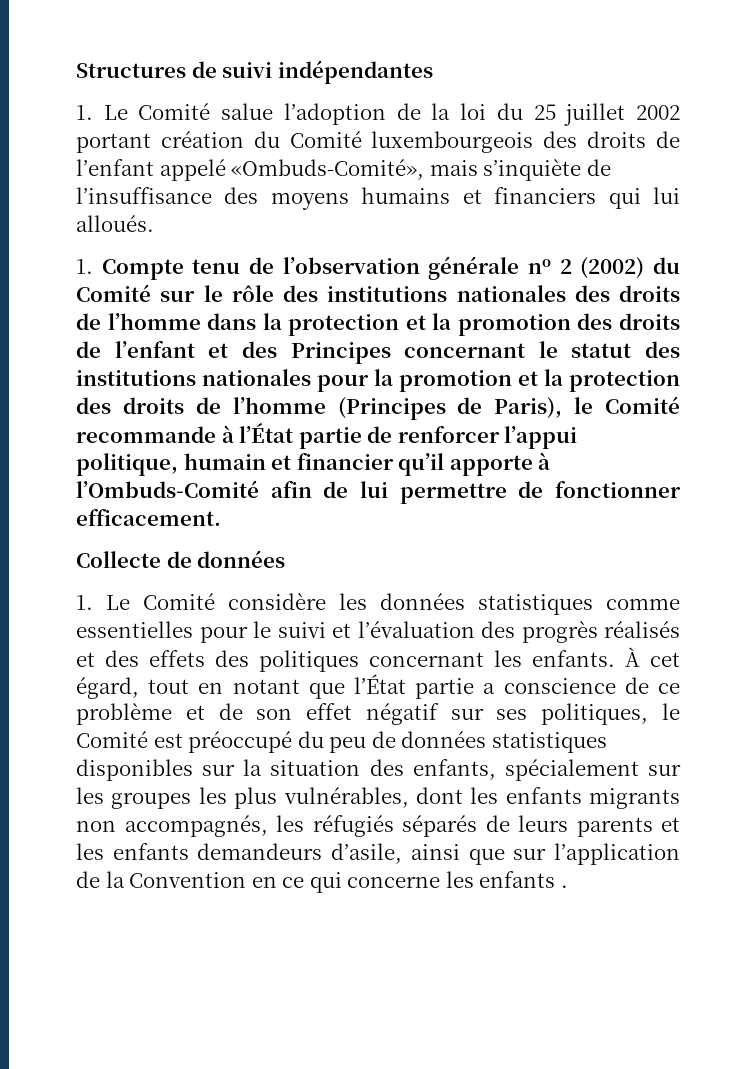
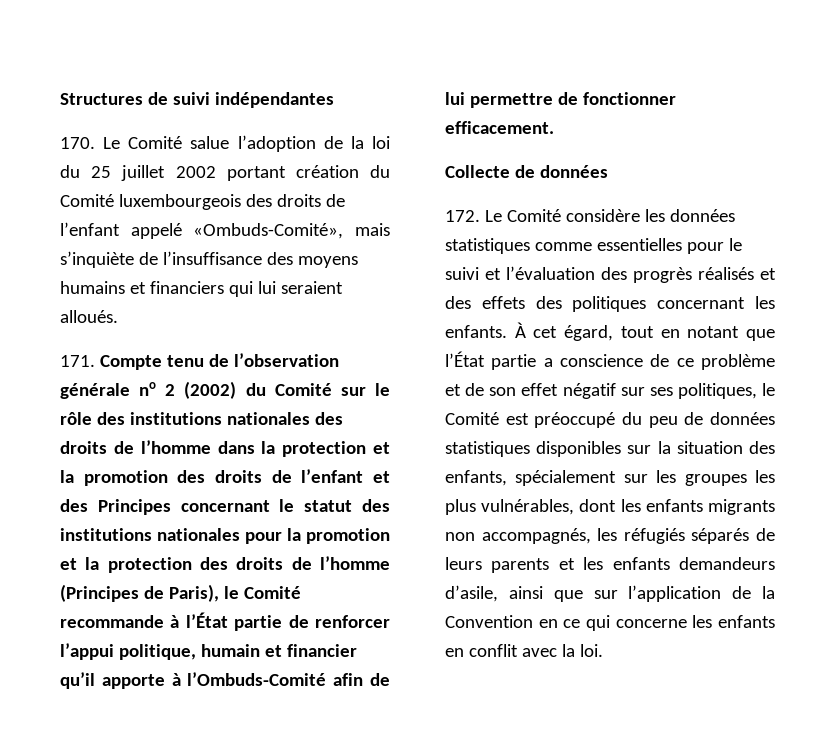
[76,105,93,120] 1. -> [60,137,95,149] 170.
(680, 195) none -> [280,281,343,294] seraient
[76,259,93,274] 1. -> [60,355,95,367] 171.
[76,595,93,610] 1. -> [445,210,480,222] 172.
[560,885,568,888] . -> [445,644,603,657] en conflit avec la loi.

